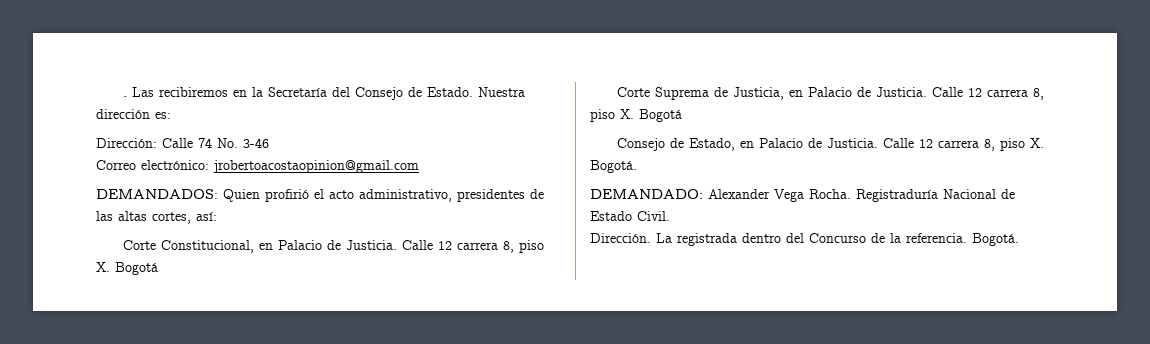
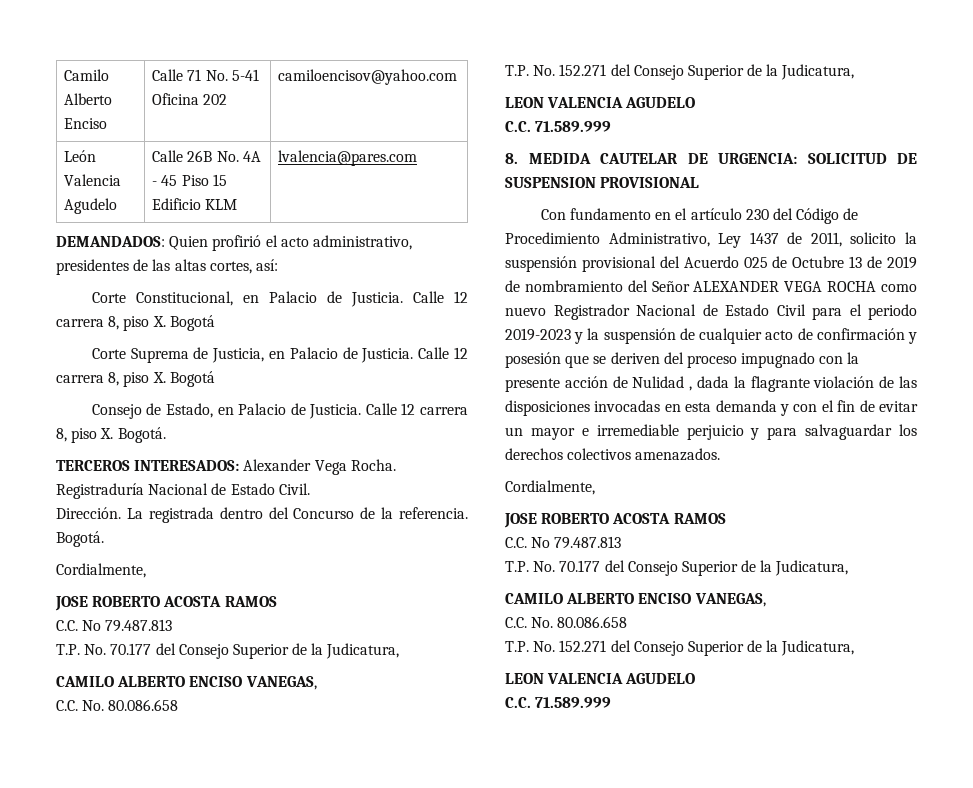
[123,87,526,100] [96,109,171,119] [96,138,269,148] [96,160,419,173] . Las recibiremos en la Secretaría del Consejo de Estado. Nuestra dirección es: // Dirección: Calle 74 No. 3-46 // Correo electrónico: jrobertoacostaopinion@gmail.com -> [64,69,110,81] [64,93,113,105] [64,118,108,129] [152,69,259,81] [152,93,228,105] [278,69,458,85] [64,150,97,162] [64,174,122,186] [64,198,118,214] [152,150,261,162] [152,174,227,186] [152,198,238,210] [278,150,418,166] Camilo Alberto Enciso | Calle 71 No. 5-41 Oficina 202 | camiloencisov@yahoo.com // León Valencia Agudelo | Calle 26B No. 4A - 45 Piso 15 Edificio KLM | lvalencia@pares.com
[590,189,703,199] DEMANDADO: -> [56,460,240,471] TERCEROS INTERESADOS:
(1019, 239) none -> [56,563,146,578] [55,596,277,611] [56,619,173,632] [56,643,400,659] [56,676,317,690] [56,699,179,711] [505,64,855,80] [505,97,696,108] [505,121,612,132] [505,153,917,164] [505,177,700,188] [540,208,859,224] [505,232,917,248] [505,256,918,272] [505,280,917,292] [505,304,917,320] [505,328,917,344] [505,352,860,368] [505,376,917,392] [505,400,918,416] [505,424,917,440] [505,448,721,461] [505,480,595,495] [504,513,726,528] [505,536,622,549] [505,560,849,576] [505,593,766,607] [505,616,628,628] [505,640,855,656] [505,673,696,684] [505,697,612,708] // Cordialmente, // JOSE ROBERTO ACOSTA RAMOS // C.C. No 79.487.813 // T.P. No. 70.177 del Consejo Superior de la Judicatura, // CAMILO ALBERTO ENCISO VANEGAS, // C.C. No. 80.086.658 // T.P. No. 152.271 del Consejo Superior de la Judicatura, // LEON VALENCIA AGUDELO // C.C. 71.589.999 // 8. MEDIDA CAUTELAR DE URGENCIA: SOLICITUD DE SUSPENSION PROVISIONAL // Con fundamento en el artículo 230 del Código de Procedimiento Administrativo, Ley 1437 de 2011, solicito la suspensión provisional del Acuerdo 025 de Octubre 13 de 2019 de nombramiento del Señor ALEXANDER VEGA ROCHA como nuevo Registrador Nacional de Estado Civil para el periodo 2019-2023 y la suspensión de cualquier acto de confirmación y posesión que se deriven del proceso impugnado con la presente acción de Nulidad , dada la flagrante violación de las disposiciones invocadas en esta demanda y con el fin de evitar un mayor e irremediable perjuicio y para salvaguardar los derechos colectivos amenazados. // Cordialmente, // JOSE ROBERTO ACOSTA RAMOS // C.C. No 79.487.813 // T.P. No. 70.177 del Consejo Superior de la Judicatura, // CAMILO ALBERTO ENCISO VANEGAS, // C.C. No. 80.086.658 // T.P. No. 152.271 del Consejo Superior de la Judicatura, // LEON VALENCIA AGUDELO // C.C. 71.589.999

